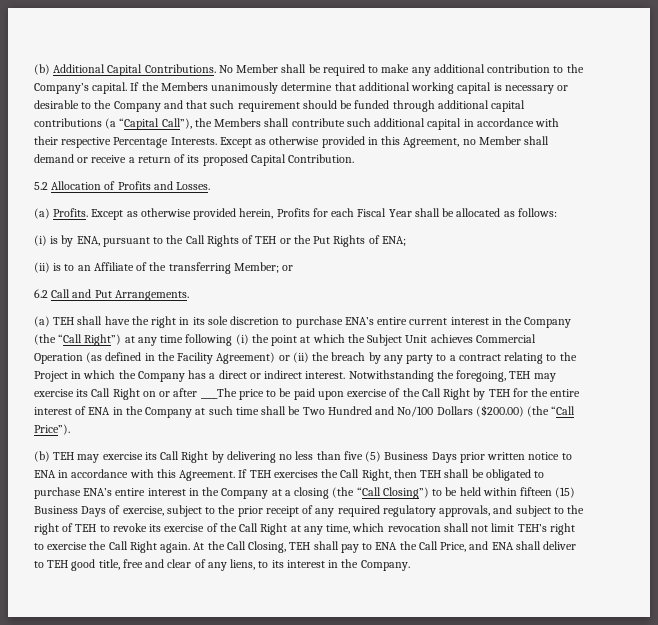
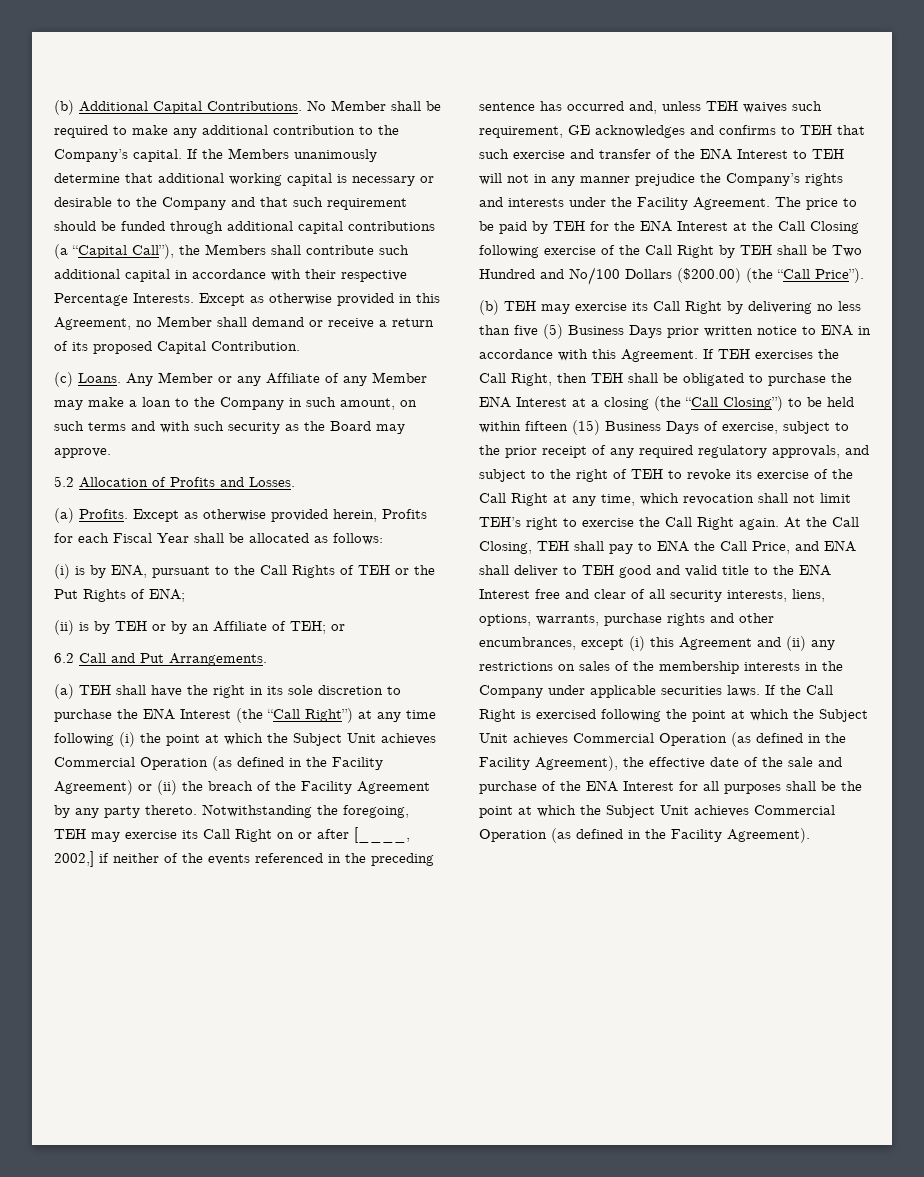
(355, 158) none -> [54,372,427,387] [54,397,417,410] [54,421,405,434] [54,448,111,458] // (c) Loans. Any Member or any Affiliate of any Member may make a loan to the Company in such amount, on such terms and with such security as the Board may approve.
[64,262,279,274] to an Affiliate of the transferring Member; -> [94,621,326,634] by TEH or by an Affiliate of TEH;
[344,316,572,328] ENA’s entire current interest in the Company -> [117,708,231,720] the ENA Interest
[368,352,577,364] [34,370,346,382] by any party to a contract relating to the Project in which the Company has a direct or indirect interest. -> [257,781,430,794] [54,805,197,818] of the Facility Agreement by any party thereto.
[200,388,344,400] ____The price to be paid upon -> [354,827,410,843] [54,851,434,867] [479,101,822,114] [479,125,865,138] [479,148,844,160] [479,173,843,186] [479,197,857,210] [479,220,859,234] [479,245,539,258] [____, 2002,] if neither of the events referenced in the preceding sentence has occurred and, unless TEH waives such requirement, GE acknowledges and confirms to TEH that such exercise and transfer of the ENA Interest to TEH will not in any manner prejudice the Company’s rights and interests under the Facility Agreement. The price to be paid by TEH for the ENA Interest at the Call Closing following
[512,388,581,397] [34,406,259,418] for the entire interest of ENA in the Company at such time -> (772, 250) none
[83,487,269,499] ENA’s entire interest in the Company -> [831,373,852,383] [479,396,567,408] the ENA Interest
[98,559,410,571] title, free and clear of any liens, to its interest in the Company. -> [656,564,831,577] [479,589,825,602] [479,613,774,626] [479,636,835,651] [479,661,843,674] [479,685,833,698] [479,709,868,722] [479,732,846,747] [479,756,842,771] [479,780,862,794] [479,805,835,818] [479,828,810,843] and valid title to the ENA Interest free and clear of all security interests, liens, options, warrants, purchase rights and other encumbrances, except (i) this Agreement and (ii) any restrictions on sales of the membership interests in the Company under applicable securities laws. If the Call Right is exercised following the point at which the Subject Unit achieves Commercial Operation (as defined in the Facility Agreement), the effective date of the sale and purchase of the ENA Interest for all purposes shall be the point at which the Subject Unit achieves Commercial Operation (as defined in the Facility Agreement).

